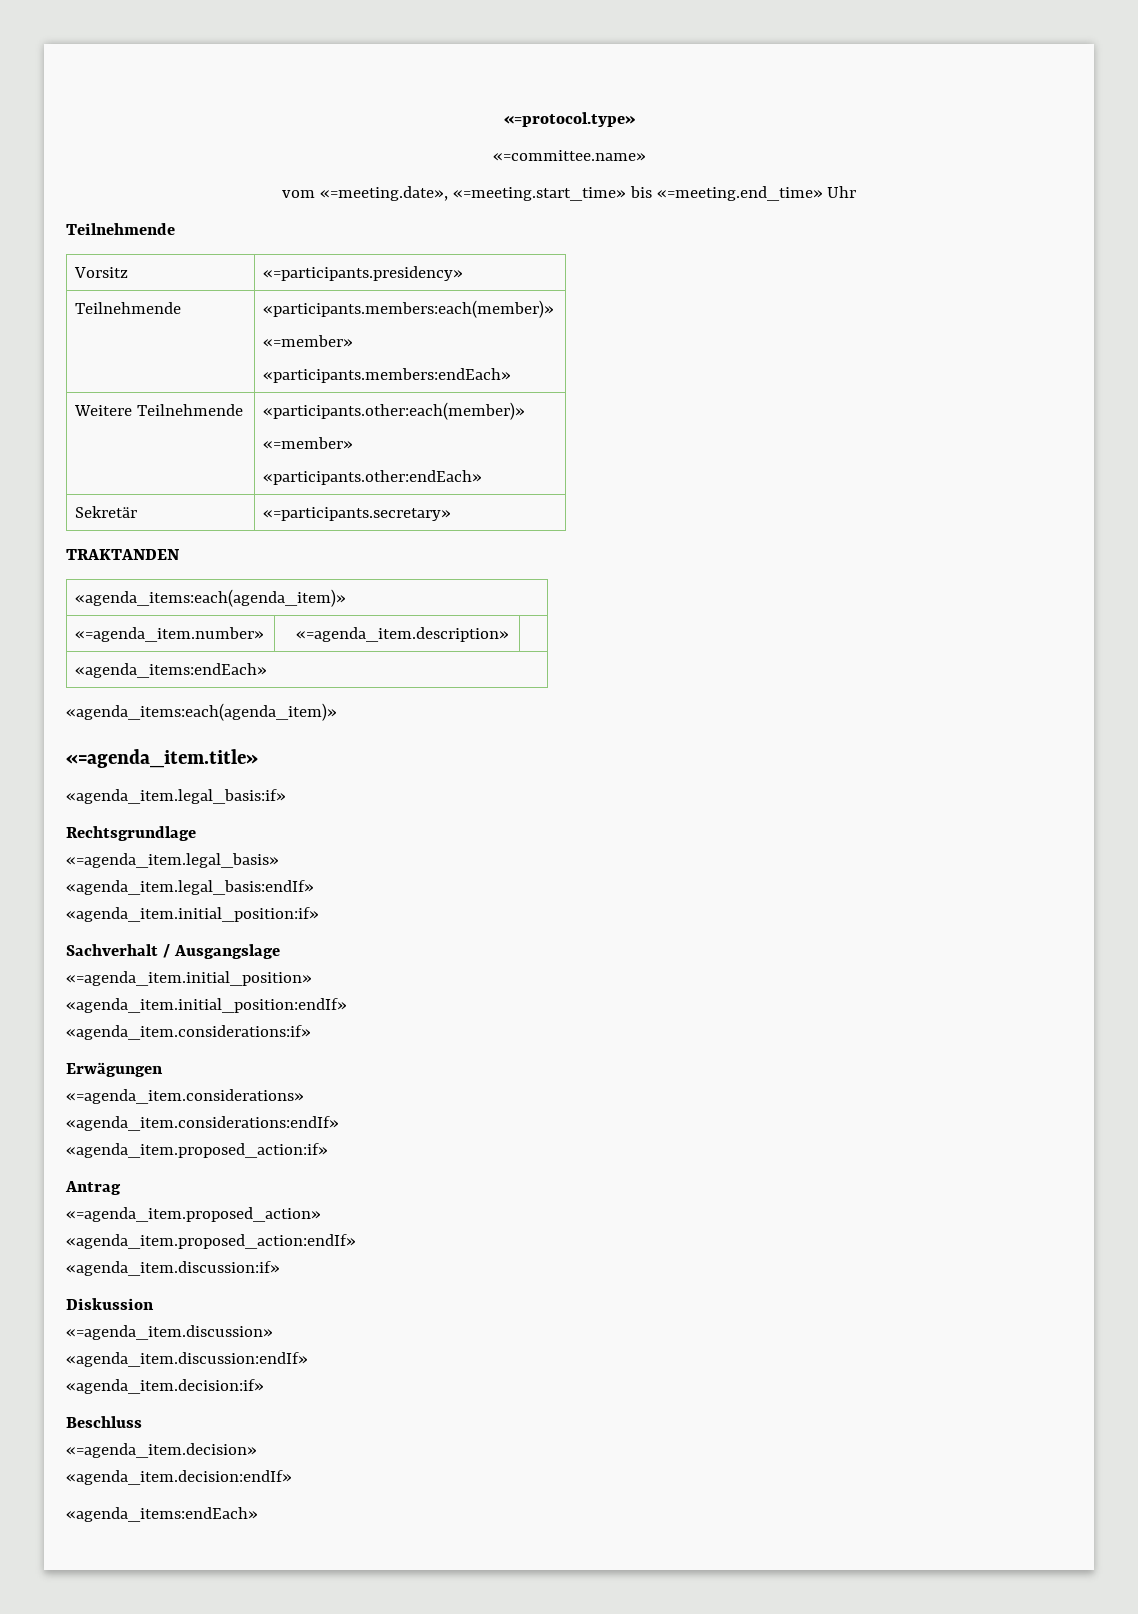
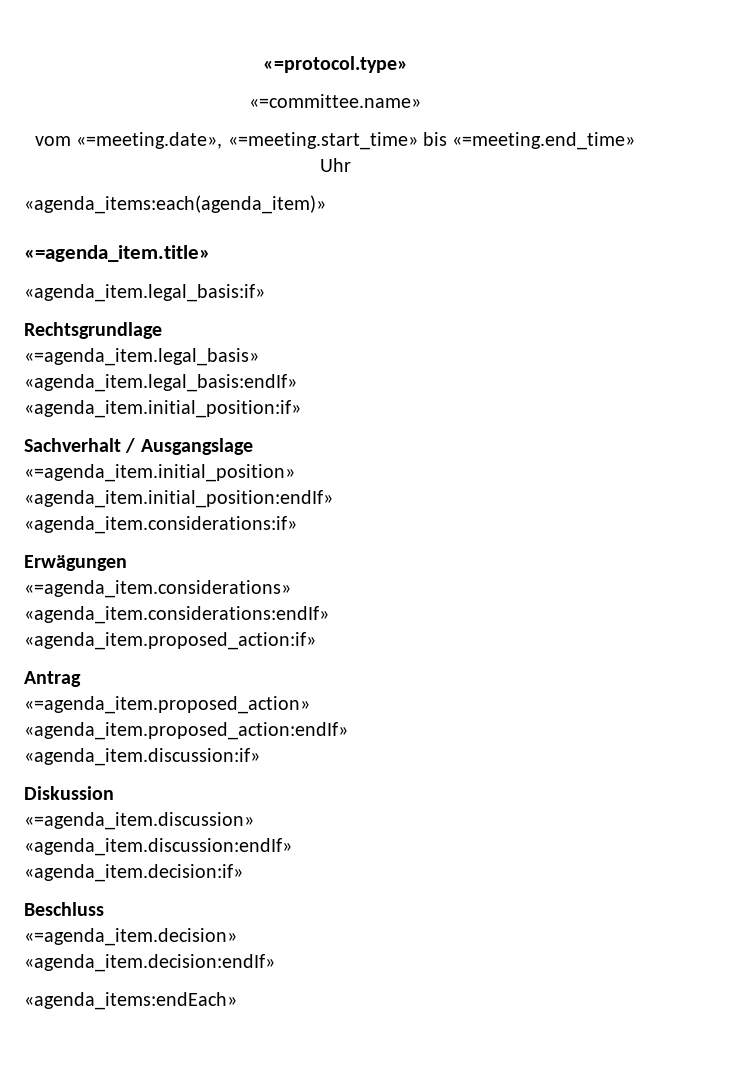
[66,223,175,235] [74,267,129,278] [263,266,464,281] [75,302,182,314] [263,300,555,318] [263,335,354,347] [263,368,512,383] [74,404,244,416] [263,402,526,420] [263,437,354,449] [263,470,483,485] [75,506,138,518] [263,507,452,521] [66,549,180,560] [75,589,347,607] [75,627,265,642] [296,627,510,642] [75,663,268,678] // Teilnehmende // Vorsitz | «=participants.presidency» // Teilnehmende | «participants.members:each(member)» // «=member» // «participants.members:endEach» // Weitere Teilnehmende | «participants.other:each(member)» // «=member» // «participants.other:endEach» // Sekretär | «=participants.secretary» // TRAKTANDEN // «agenda_items:each(agenda_item)» // «=agenda_item.number» | «=agenda_item.description» | // «agenda_items:endEach» -> (351, 165) none

